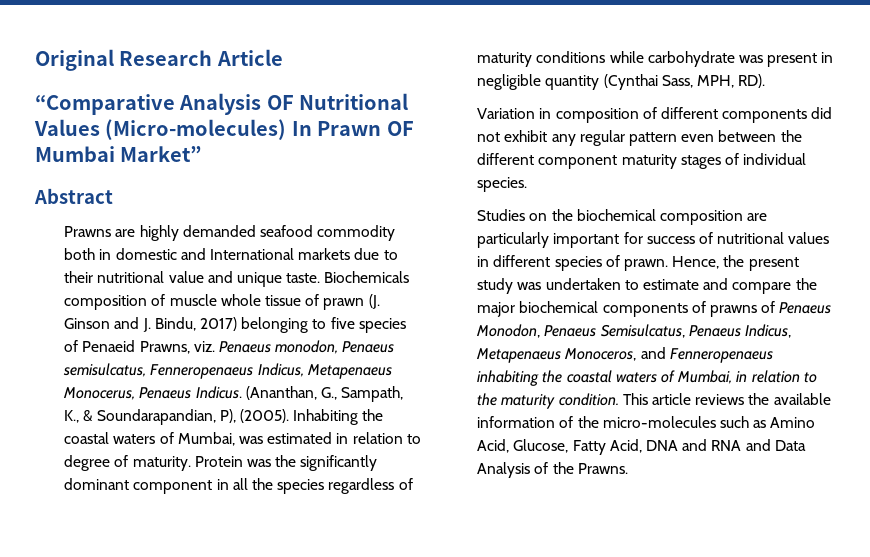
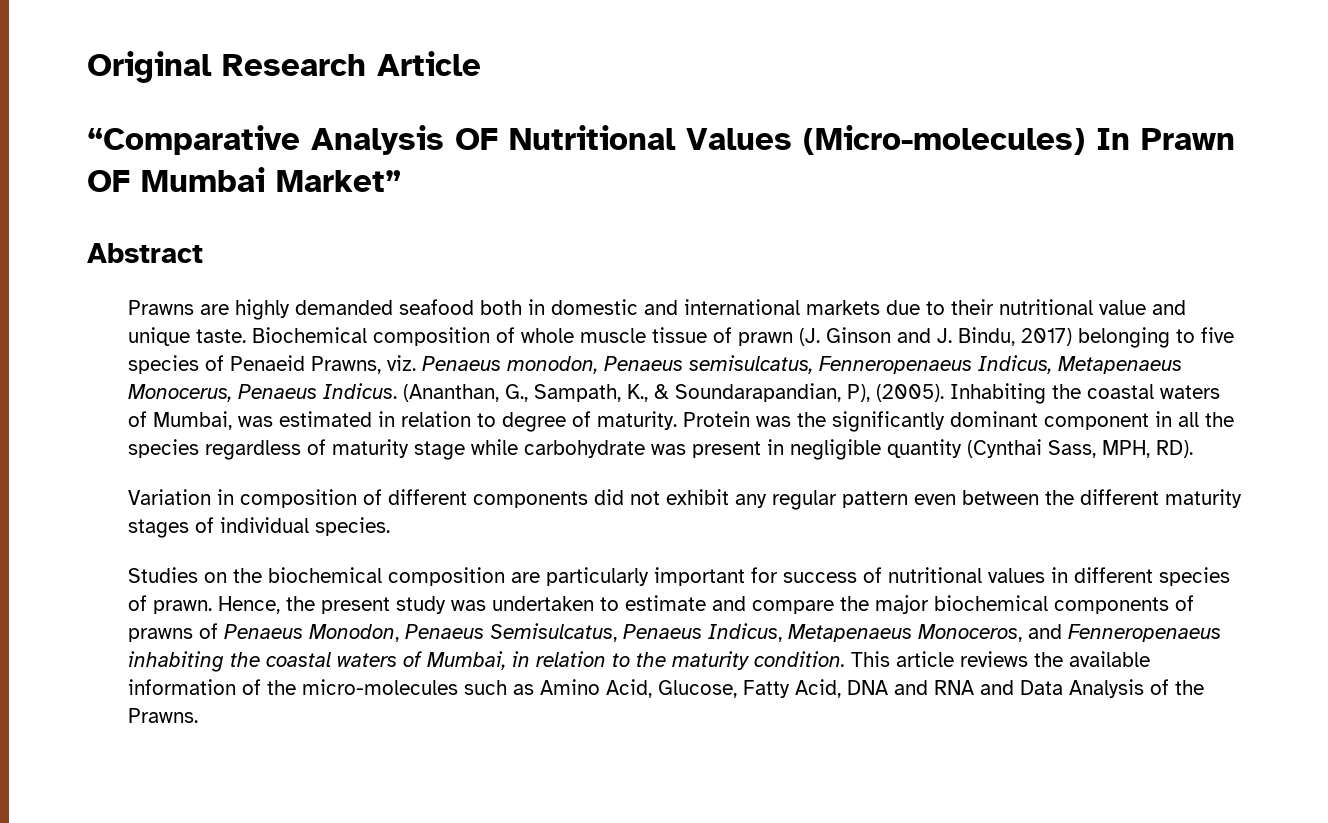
[317,225,396,241] commodity -> (474, 307) none
[209,248,294,260] International -> [683,299,800,315] international
[324,271,410,283] [64,294,261,310] Biochemicals composition of muscle whole -> [251,327,646,346] Biochemical composition of whole muscle
[536,51,606,63] conditions -> [413,441,465,460] stage
[538,155,618,169] component -> (1159, 497) none

